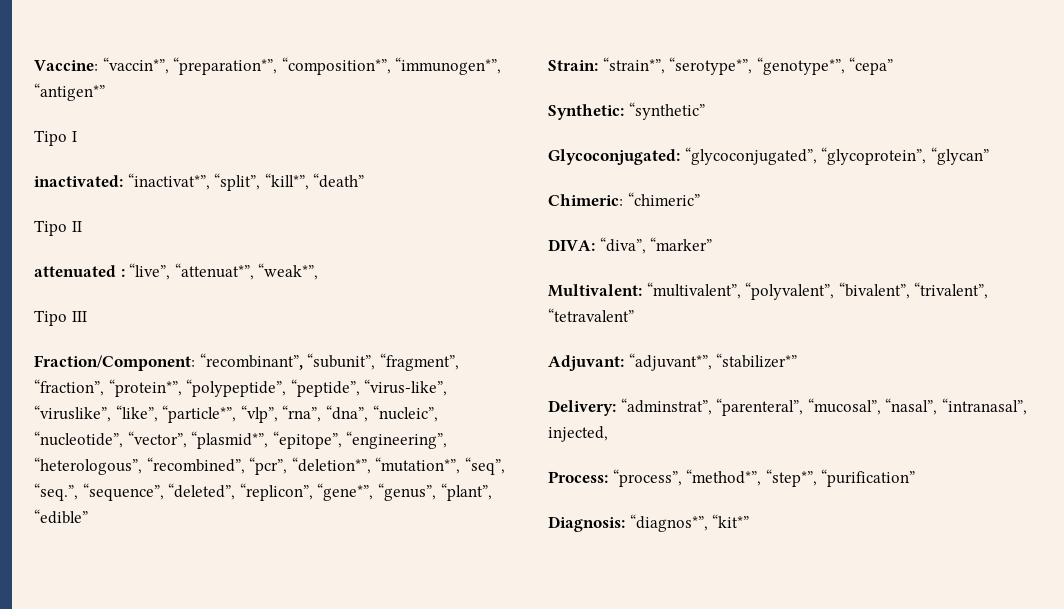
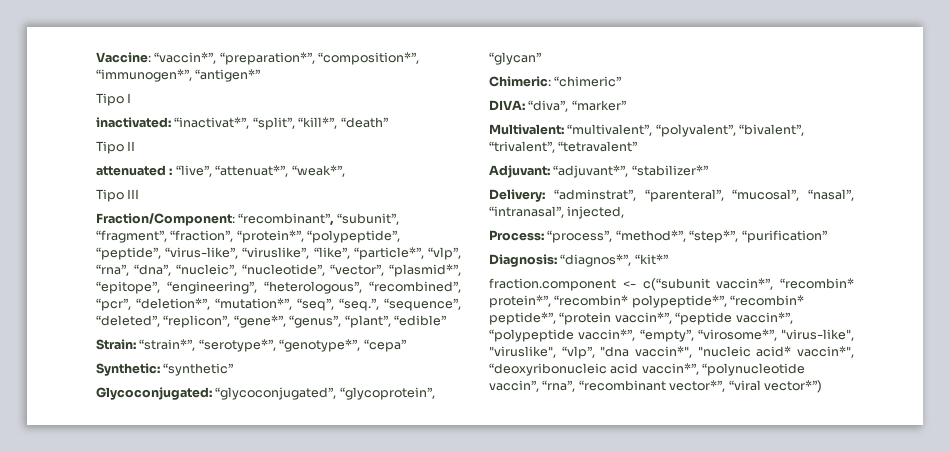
(750, 521) none -> [489,278,854,291] [489,295,805,308] [489,312,793,325] [489,329,854,342] [489,346,854,359] [489,363,806,376] [489,380,822,393] // fraction.component <- c(“subunit vaccin*”, “recombin* protein*”, “recombin* polypeptide*”, “recombin* peptide*”, “protein vaccin*”, “peptide vaccin*”, “polypeptide vaccin*”, “empty”, “virosome*”, "virus-like", "viruslike", “vlp”, "dna vaccin*", "nucleic acid* vaccin*", “deoxyribonucleic acid vaccin*”, “polynucleotide vaccin”, “rna”, “recombinant vector*”, “viral vector*”)

